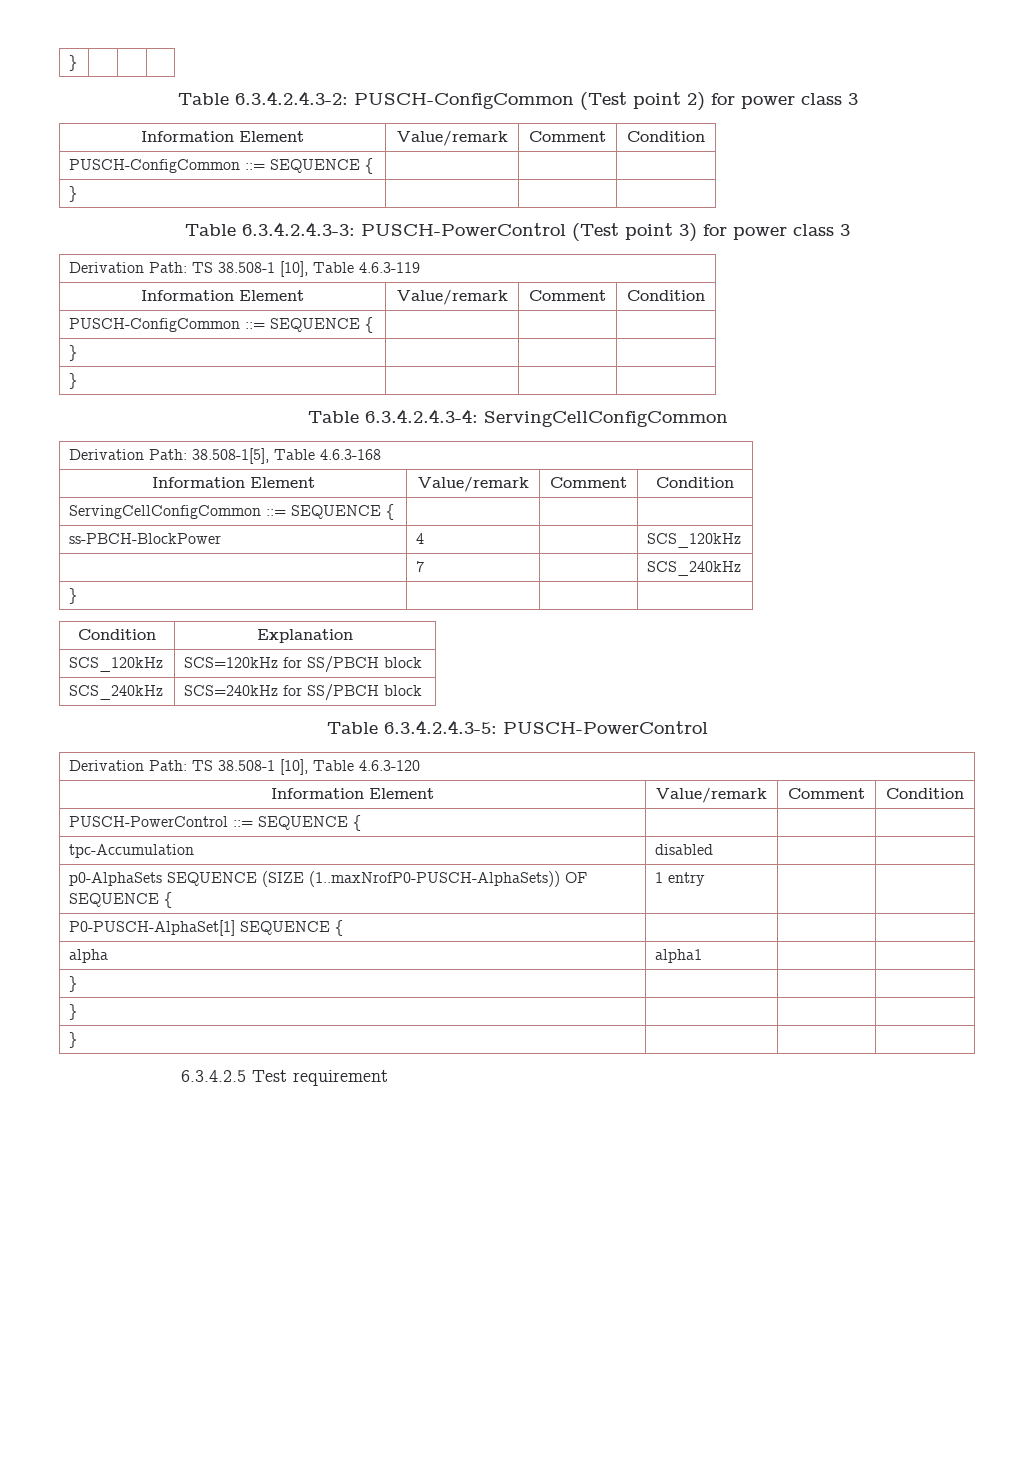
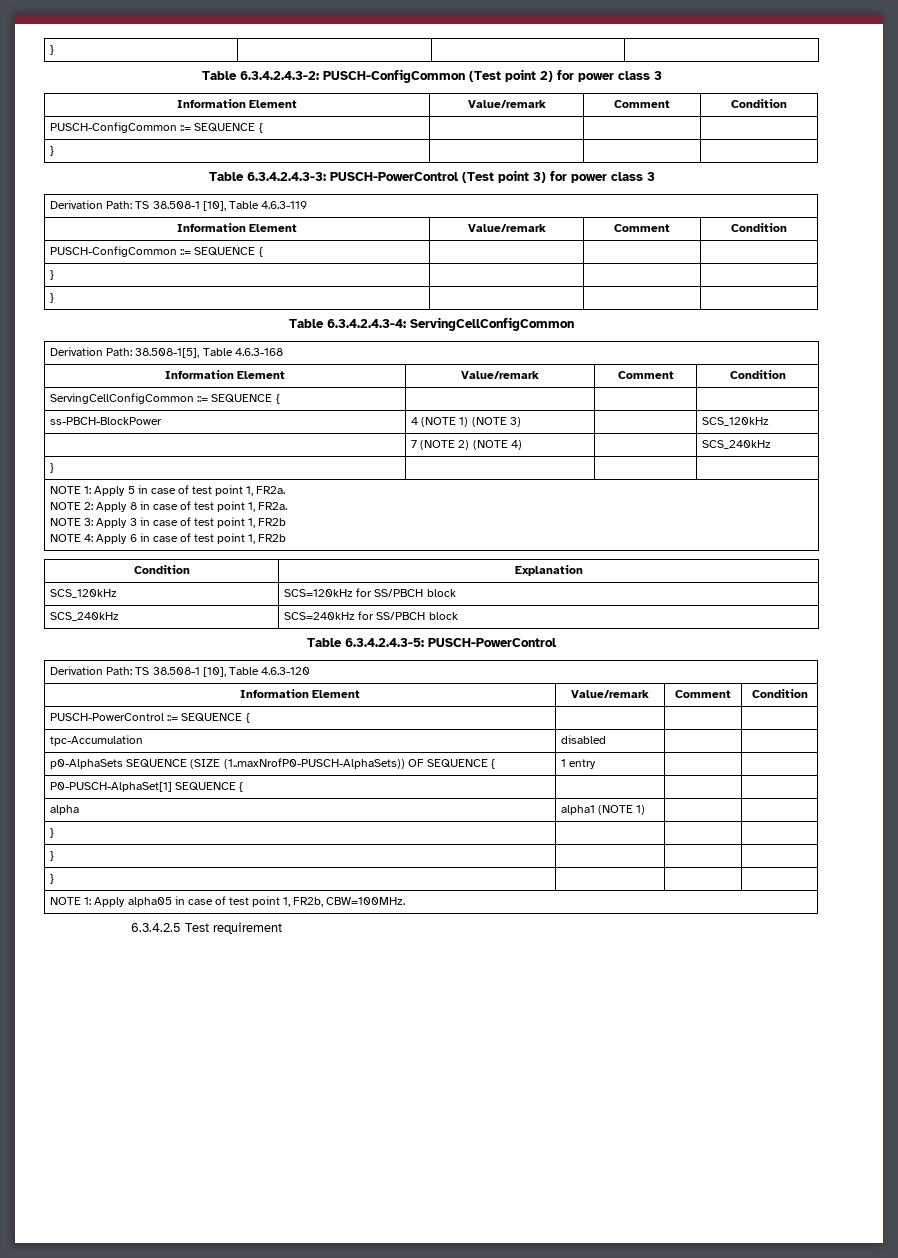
[647,533,742,548] [416,561,425,572] [647,561,742,576] [69,588,78,604] | | SCS_120kHz // | 7 | | SCS_240kHz // } | | | -> [421,417,521,427] [702,417,770,426] [411,440,522,450] [702,440,772,449] [50,463,55,473] [50,485,286,496] [50,501,288,512] [50,517,287,528] [50,533,287,544] (NOTE 1) (NOTE 3) | | SCS_120kHz // | 7 (NOTE 2) (NOTE 4) | | SCS_240kHz // } | | | // NOTE 1: Apply 5 in case of test point 1, FR2a. // NOTE 2: Apply 8 in case of test point 1, FR2a. // NOTE 3: Apply 3 in case of test point 1, FR2b // NOTE 4: Apply 6 in case of test point 1, FR2b
(703, 956) none -> [598,805,646,815] (NOTE 1)
(78, 1040) none -> [50,896,406,907] // NOTE 1: Apply alpha05 in case of test point 1, FR2b, CBW=100MHz.

